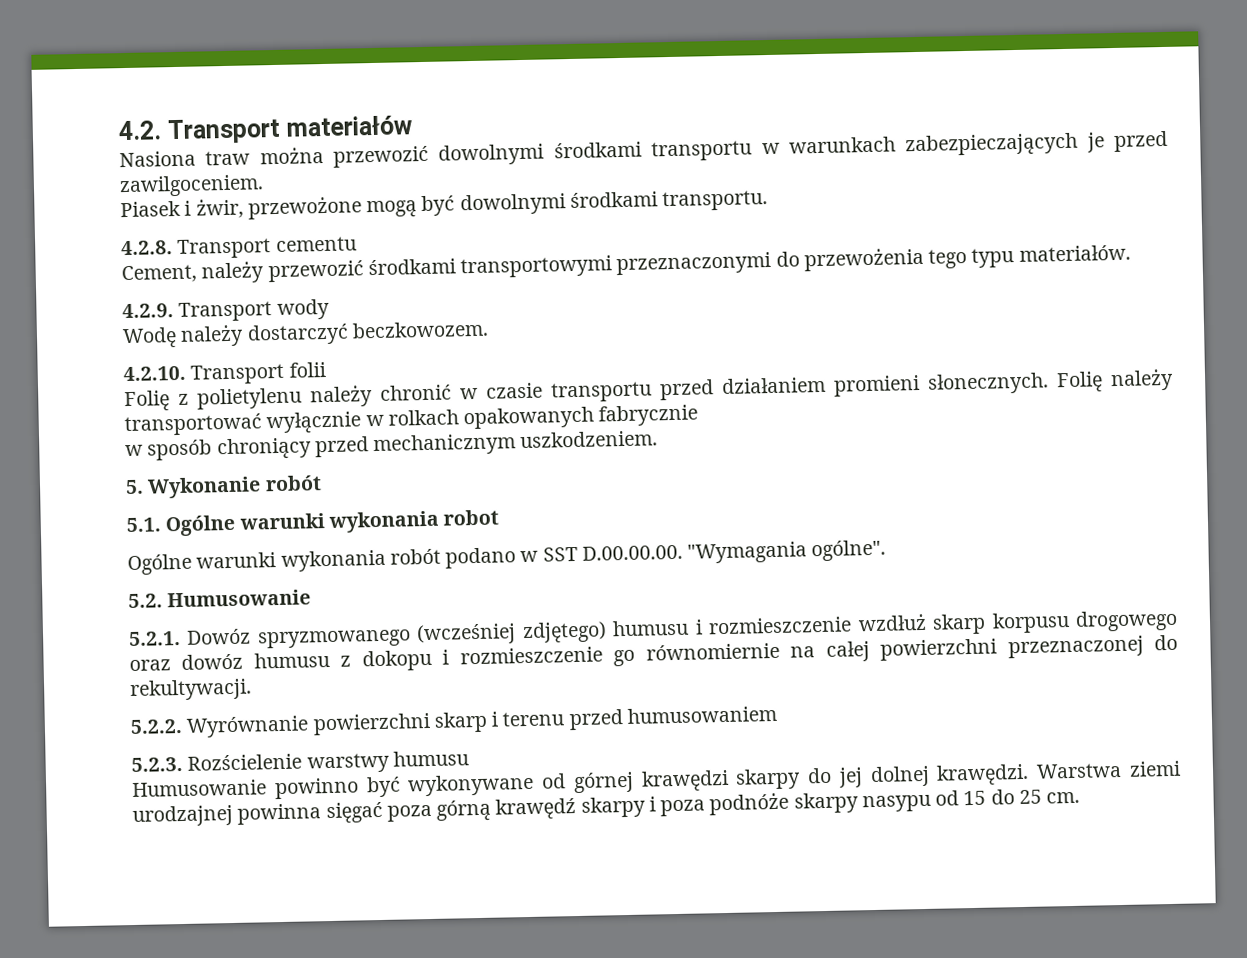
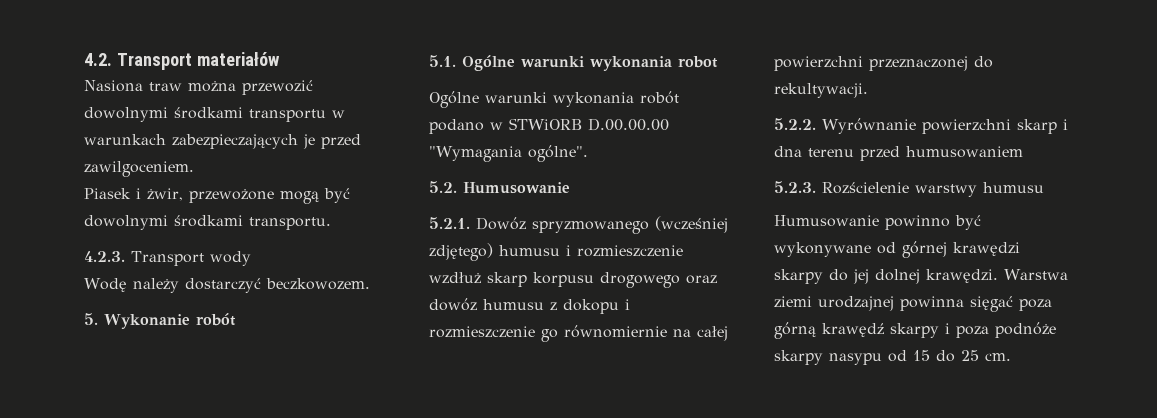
[121,236,357,259] [121,244,1131,284] [122,303,174,319] 4.2.8. Transport cementu // Cement, należy przewozić środkami transportowymi przeznaczonymi do przewożenia tego typu materiałów. // 4.2.9. -> [84,251,125,262] 4.2.3.
[123,362,326,385] [124,368,1174,412] [124,404,699,437] [125,430,659,461] // 4.2.10. Transport folii // Folię z polietylenu należy chronić w czasie transportu przed działaniem promieni słonecznych. Folię należy transportować wyłącznie w rolkach opakowanych fabrycznie // w sposób chroniący przed mechanicznym uszkodzeniem. -> (370, 284) none
[542,544,683,562] SST D.00.00.00. -> [509,118,669,131] STWiORB D.00.00.00
(499, 719) none -> [774,146,802,157] dna

